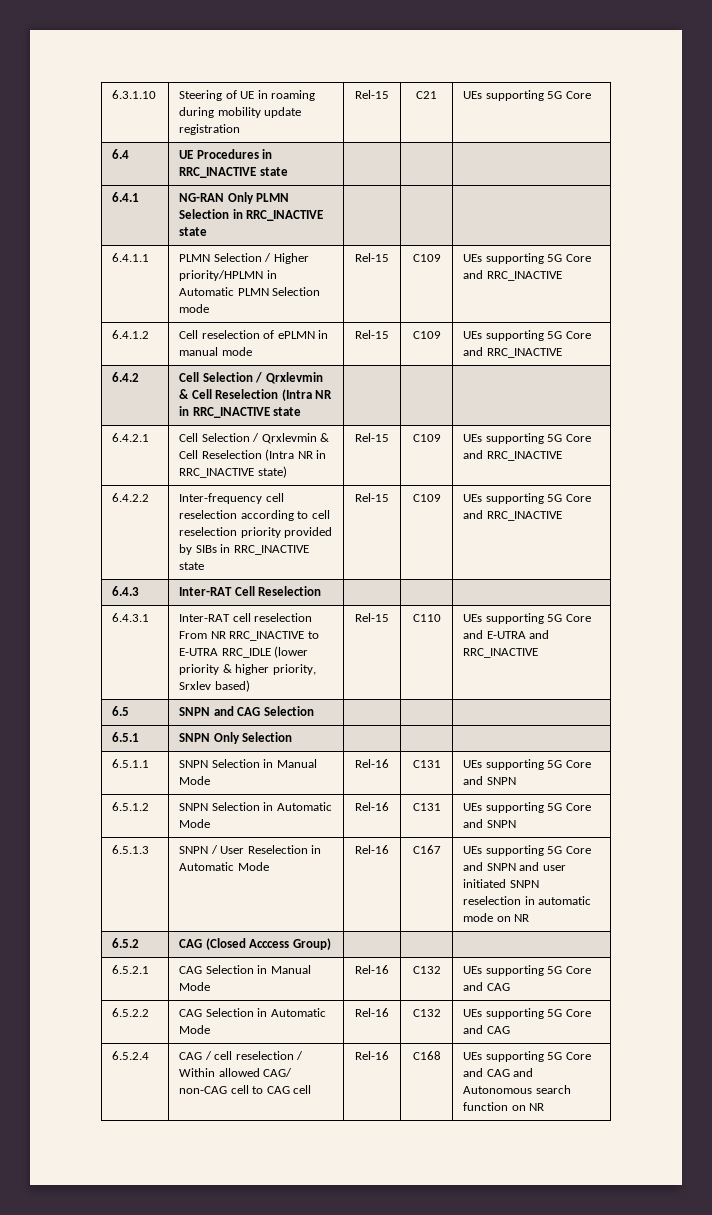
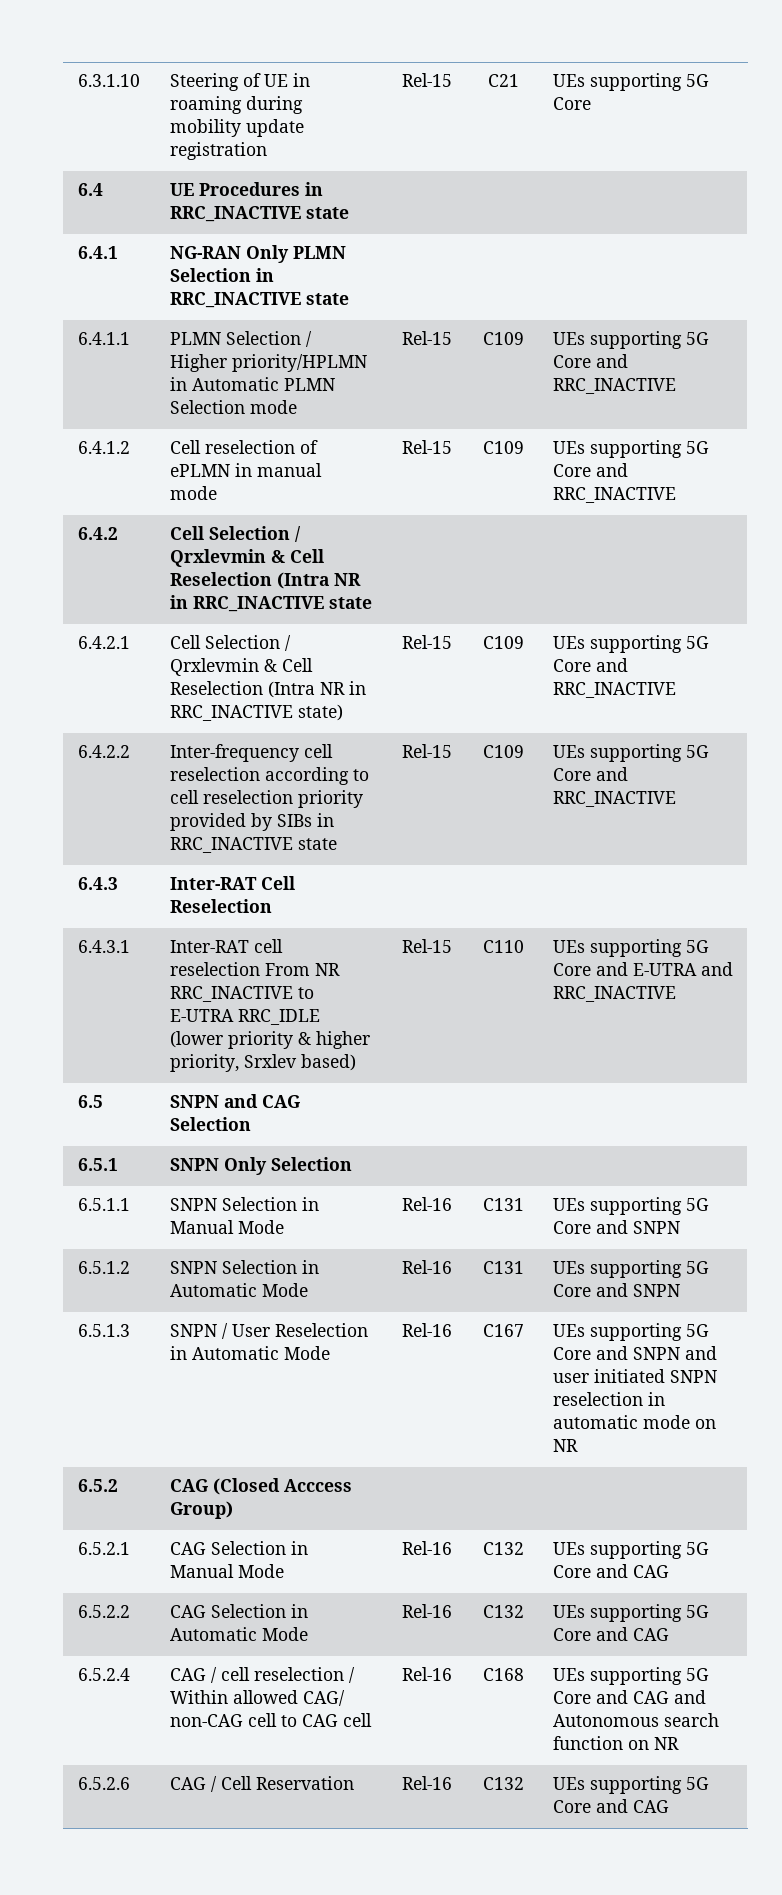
(545, 1107) none -> [77,1777,130,1790] [169,1776,354,1792] [402,1776,452,1790] [482,1777,524,1790] [552,1776,709,1794] [552,1799,669,1813] // 6.5.2.6 | CAG / Cell Reservation | Rel-16 | C132 | UEs supporting 5G Core and CAG

